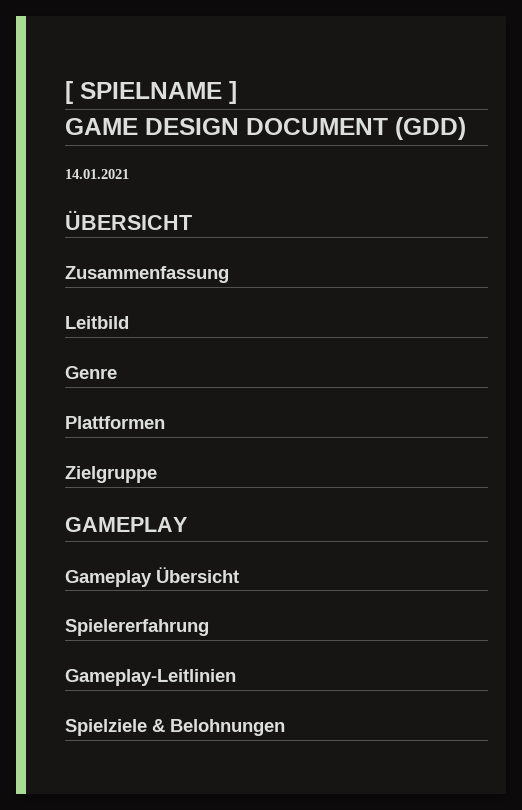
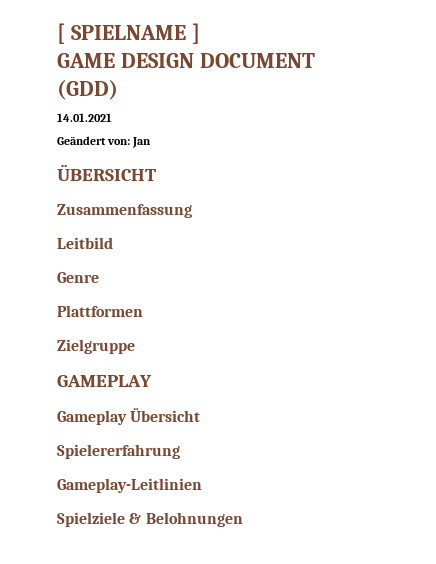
(129, 174) none -> [57,136,152,148] // Geändert von: Jan

